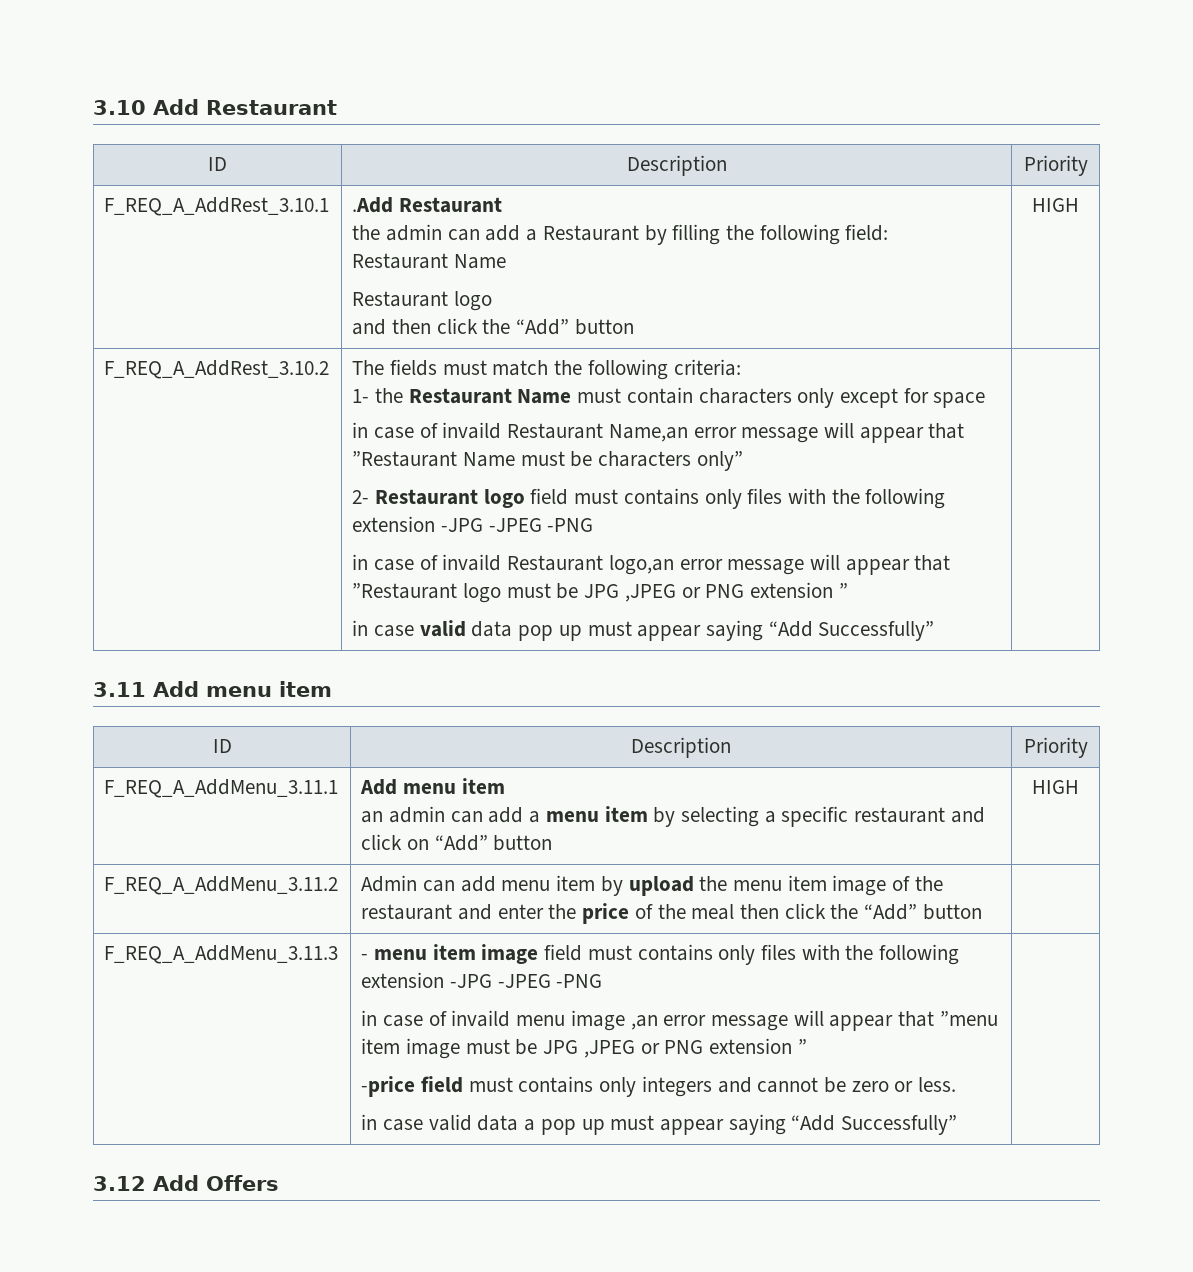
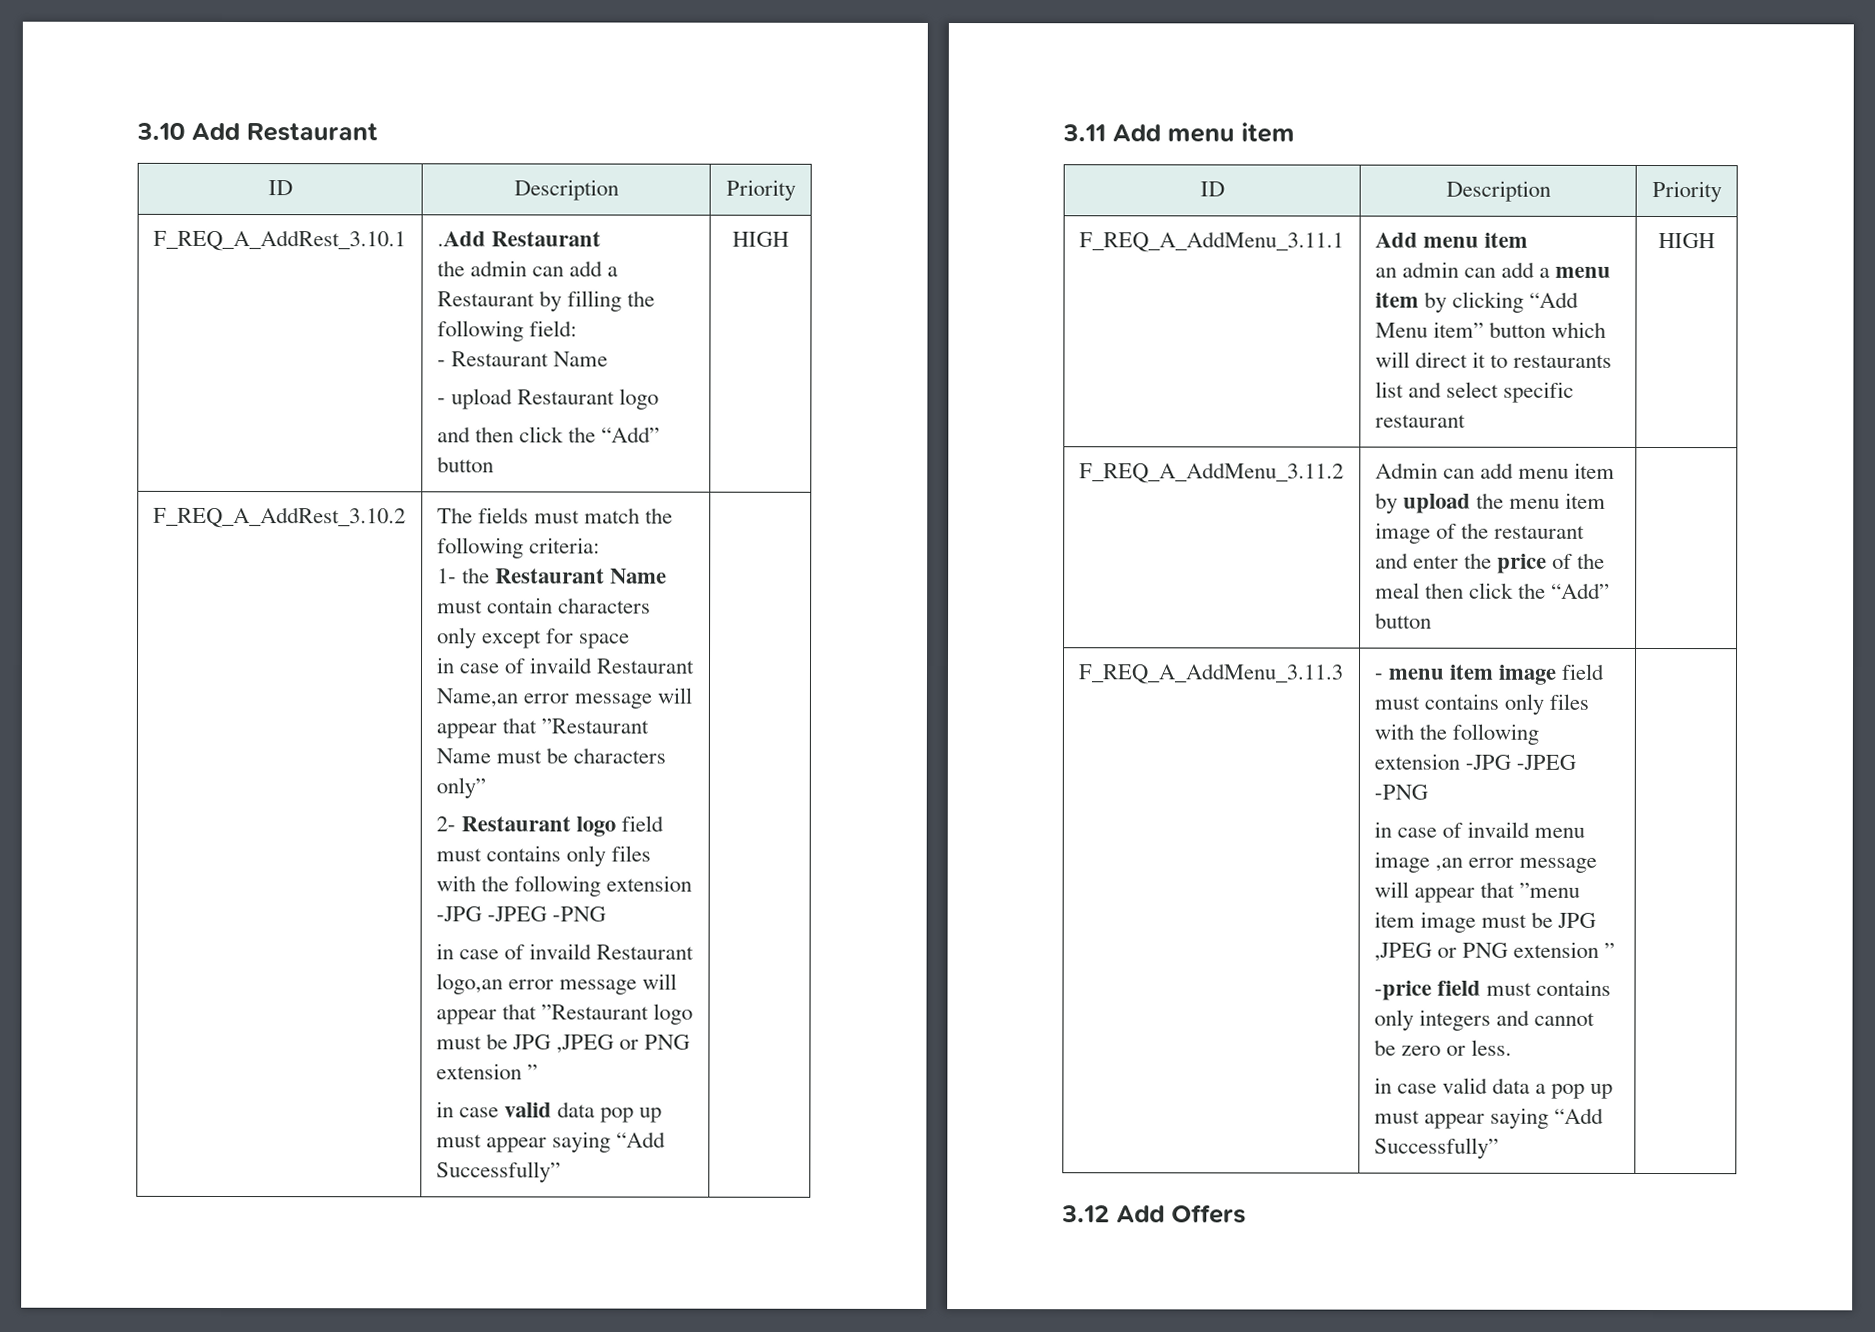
(889, 232) none -> [436,360,446,367] -
(507, 261) none -> [436,388,514,410] - upload
[680,806,985,827] [361,834,553,851] selecting a specific restaurant and click on “Add” button -> [1452,291,1580,313] [1374,321,1607,338] [1374,351,1613,368] [1374,381,1575,403] [1374,414,1466,428] clicking “Add Menu item” button which will direct it to restaurants list and select specific restaurant

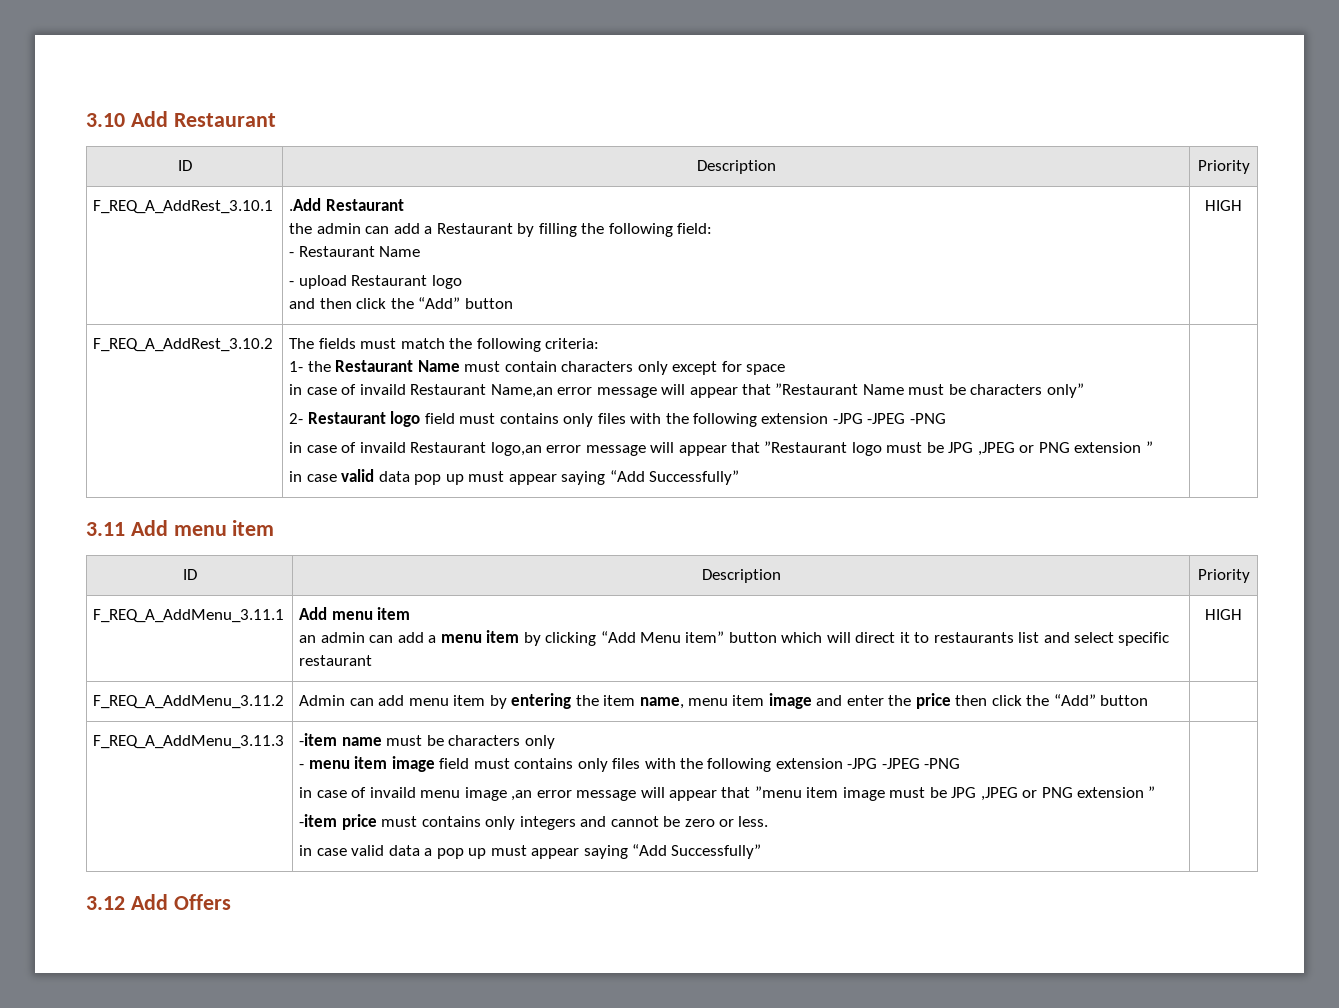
[1403,492,1607,514] [1374,522,1586,544] upload the menu item image of the restaurant -> [511,693,812,709] entering the item name, menu item image
[1552,552,1606,569] [1374,582,1420,599] of the meal -> (951, 701) none
(1344, 674) none -> [299,733,555,749] -item name must be characters only //
[1373,980,1482,1001] -price field -> [299,814,377,830] -item price

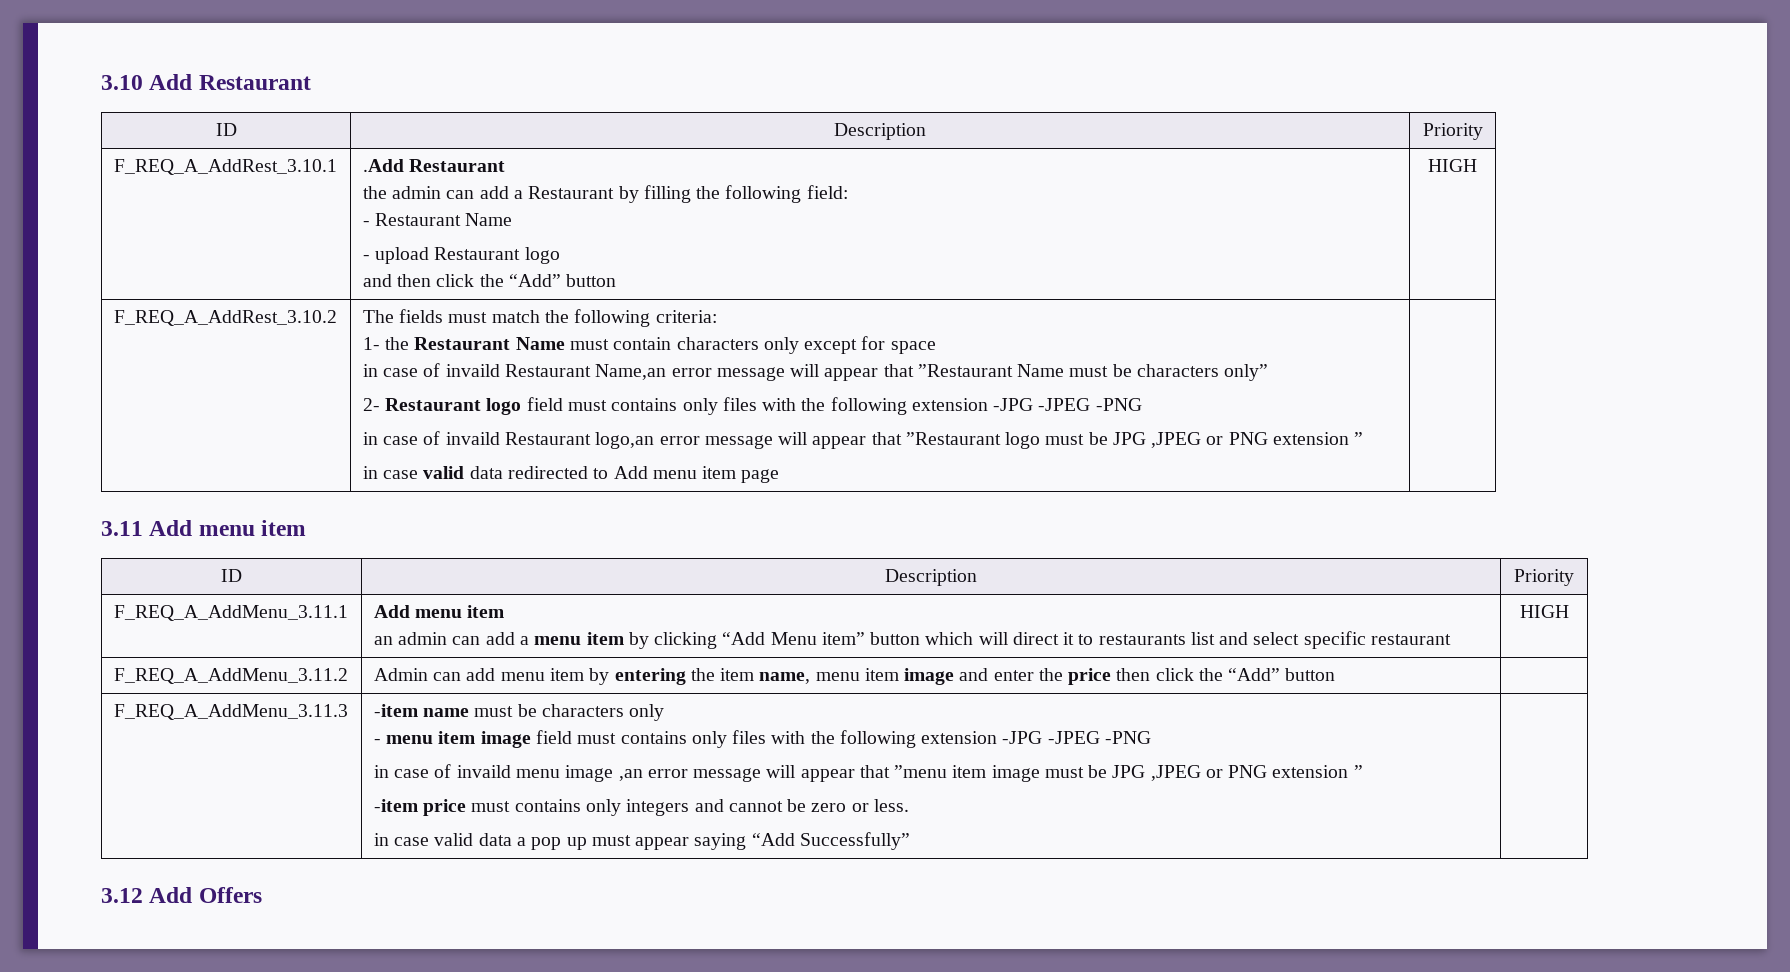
[414,470,739,485] pop up must appear saying “Add Successfully” -> [507,466,780,483] redirected to Add menu item page

